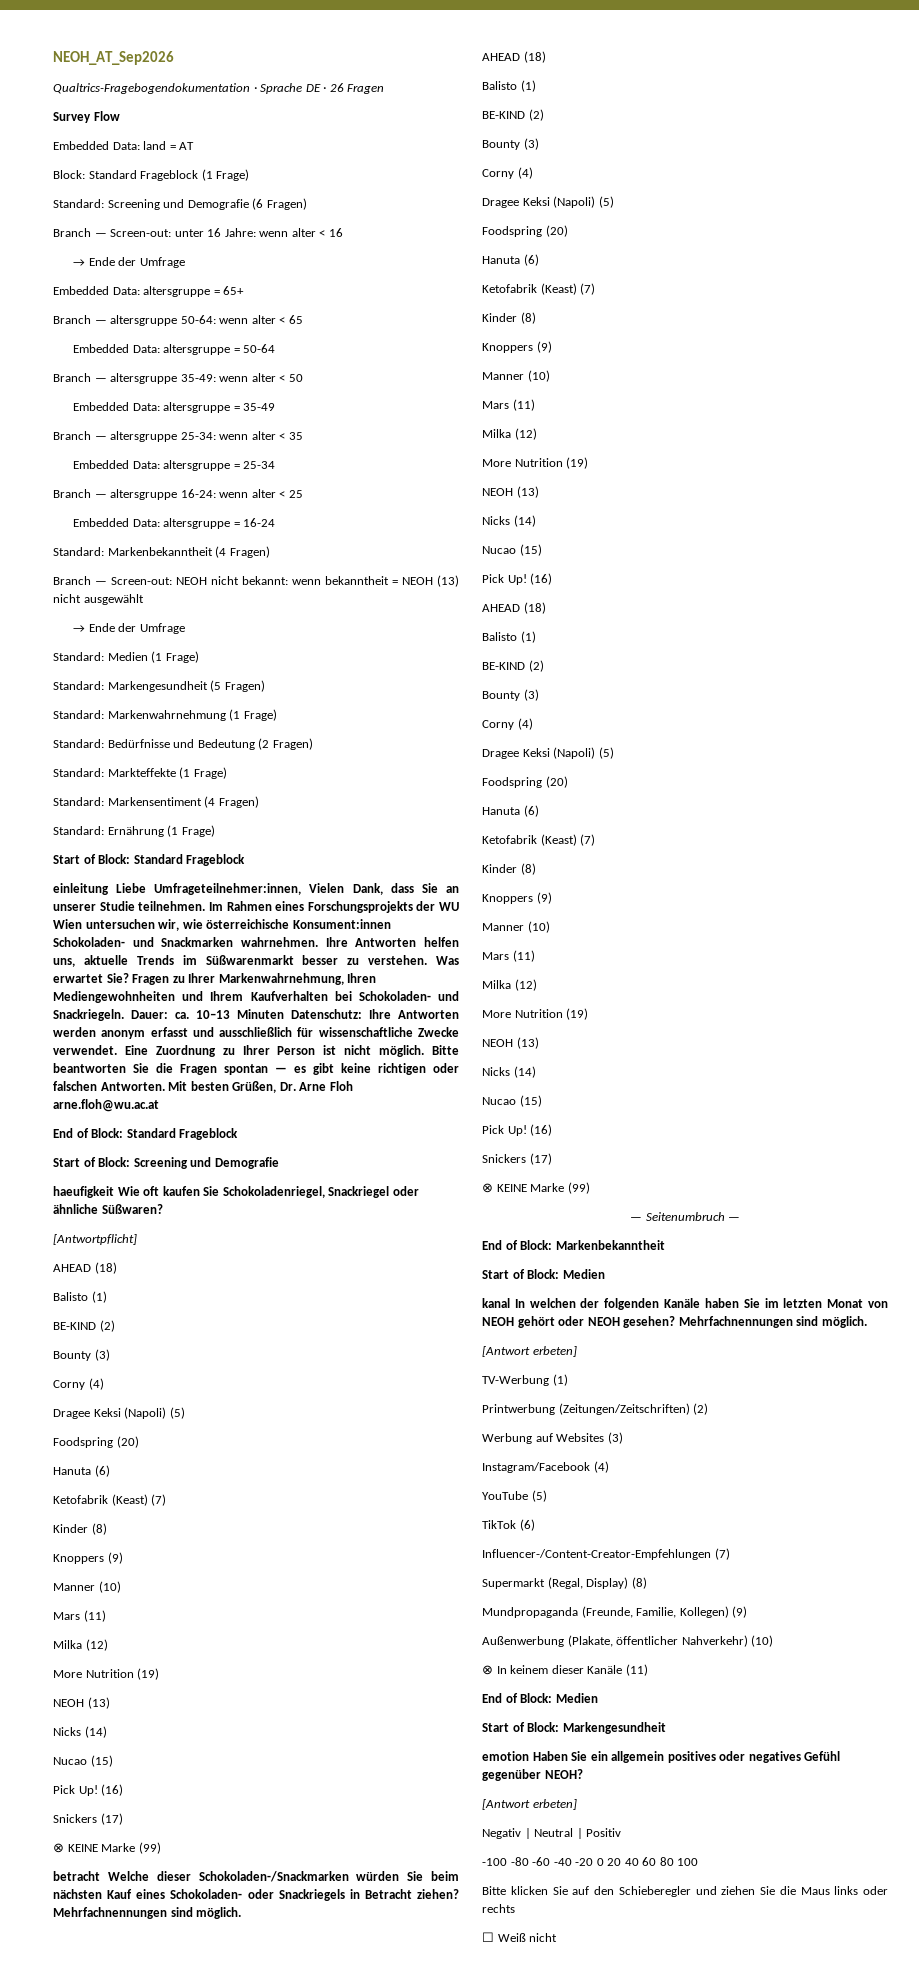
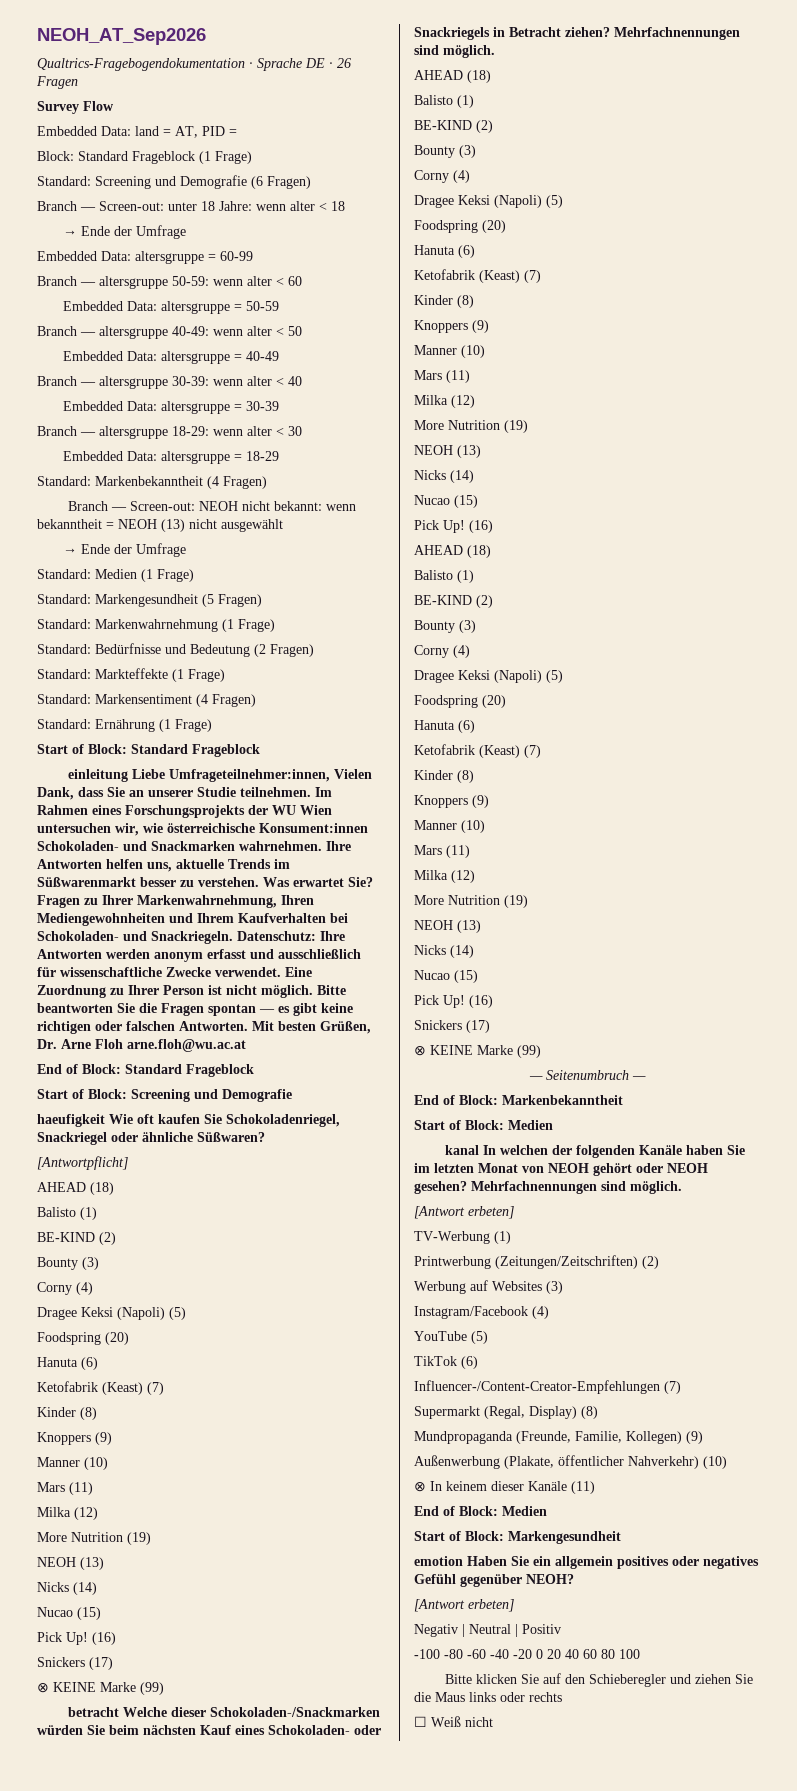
[179,142,195,150] AT -> [175,126,237,138] AT, PID =
[207,228,222,237] 16 -> [201,201,215,211] 18
[328,228,343,237] 16 -> [331,201,345,211] 18
[223,286,245,295] [53,315,303,326] [73,344,276,355] [53,373,216,384] 65+ // Branch — altersgruppe 50-64: wenn alter < 65 // Embedded Data: altersgruppe = 50-64 // Branch — altersgruppe 35-49: -> [220,251,253,261] [37,276,302,289] [63,301,280,314] [37,326,209,339] 60-99 // Branch — altersgruppe 50-59: wenn alter < 60 // Embedded Data: altersgruppe = 50-59 // Branch — altersgruppe 40-49:
[243,403,276,411] [53,431,303,442] [73,460,276,471] [53,489,303,500] [73,518,276,529] 35-49 // Branch — altersgruppe 25-34: wenn alter < 35 // Embedded Data: altersgruppe = 25-34 // Branch — altersgruppe 16-24: wenn alter < 25 // Embedded Data: altersgruppe = 16-24 -> [246,351,280,361] [37,376,302,389] [63,401,280,414] [37,426,302,439] [63,451,280,464] 40-49 // Branch — altersgruppe 30-39: wenn alter < 40 // Embedded Data: altersgruppe = 30-39 // Branch — altersgruppe 18-29: wenn alter < 30 // Embedded Data: altersgruppe = 18-29
[131,1009,284,1019] Dauer: ca. 10–13 Minuten -> (233, 937) none

